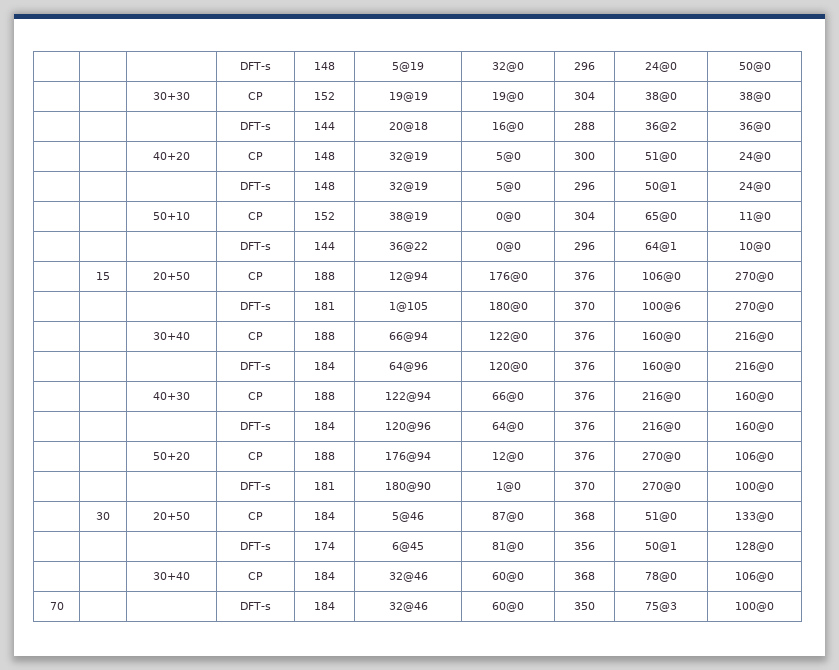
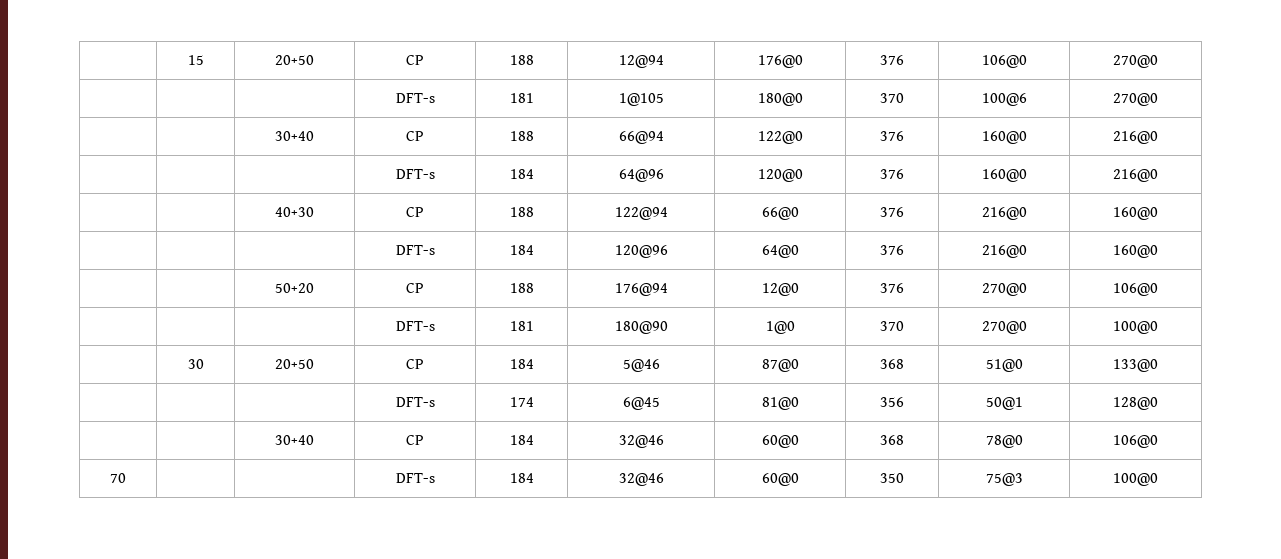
[240,62,271,70] [314,62,335,70] [392,62,424,72] [492,62,524,72] [574,62,595,70] [645,62,677,72] [738,62,771,72] [153,92,190,100] [248,92,263,100] [314,92,335,100] [388,92,428,102] [492,92,524,102] [574,92,595,100] [645,92,677,102] [738,92,771,102] [240,122,271,130] [314,122,335,130] [388,122,428,132] [492,122,524,132] [574,122,595,130] [645,122,677,132] [738,122,771,132] [153,152,190,160] [248,152,263,160] [314,152,335,160] [388,152,428,162] [495,152,521,162] [574,152,595,160] [645,152,677,162] [738,152,771,162] [240,182,271,190] [314,182,335,190] [388,182,428,192] [495,182,521,192] [574,182,595,190] [645,182,677,192] [738,182,771,192] [153,212,190,220] [248,212,263,220] [314,212,335,220] [388,212,428,222] [495,212,521,222] [574,212,595,220] [645,212,677,222] [738,212,771,222] [240,242,271,250] [314,242,335,250] [388,242,428,252] [495,242,521,252] [574,242,595,250] [645,242,677,252] [738,242,771,252] | | | DFT-s | 148 | 5@19 | 32@0 | 296 | 24@0 | 50@0 // | | 30+30 | CP | 152 | 19@19 | 19@0 | 304 | 38@0 | 38@0 // | | | DFT-s | 144 | 20@18 | 16@0 | 288 | 36@2 | 36@0 // | | 40+20 | CP | 148 | 32@19 | 5@0 | 300 | 51@0 | 24@0 // | | | DFT-s | 148 | 32@19 | 5@0 | 296 | 50@1 | 24@0 // | | 50+10 | CP | 152 | 38@19 | 0@0 | 304 | 65@0 | 11@0 // | | | DFT-s | 144 | 36@22 | 0@0 | 296 | 64@1 | 10@0 // | -> (187, 60) |

